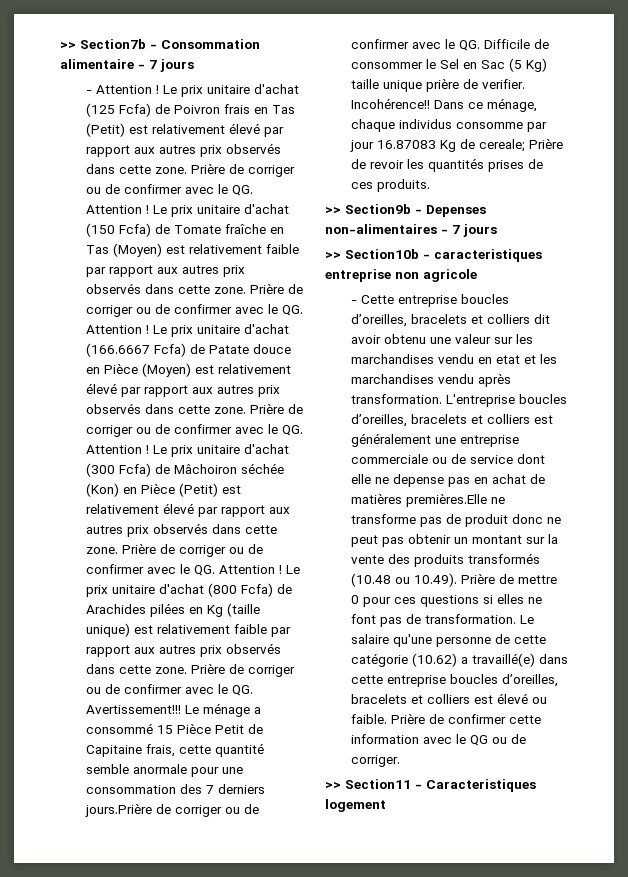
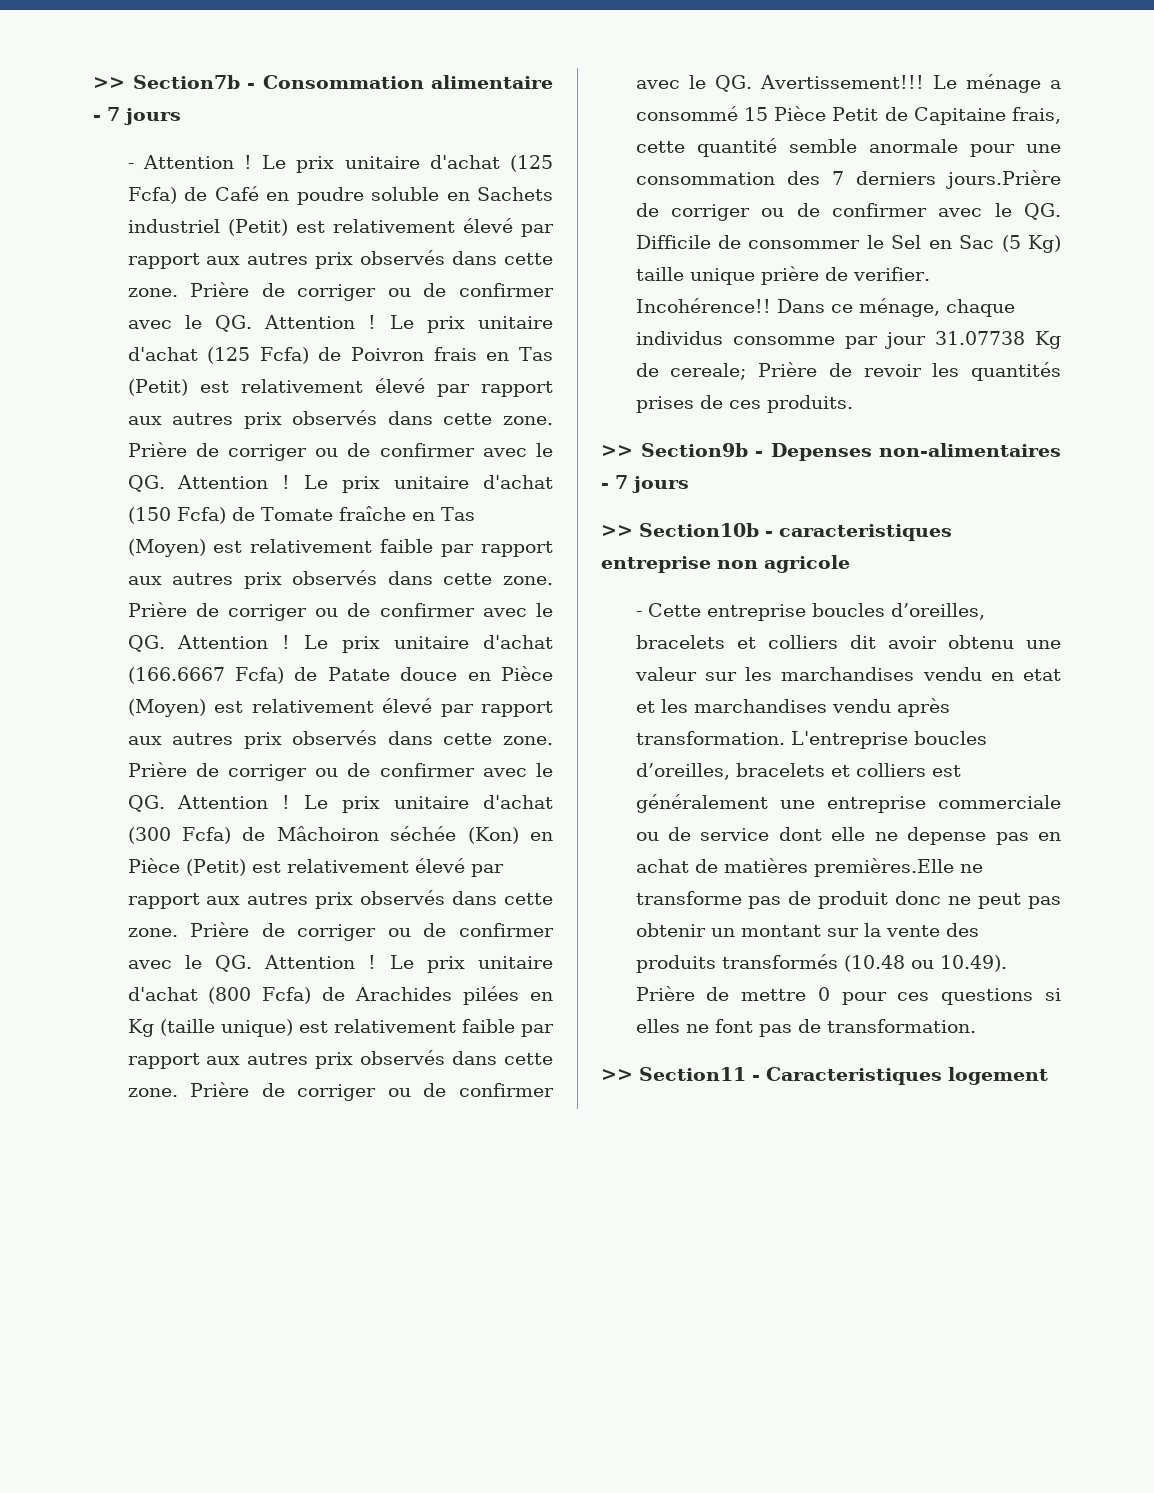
(170, 109) none -> [214,186,553,205] [127,218,554,237] [127,250,553,269] [127,282,554,301] [127,315,553,333] [127,347,342,364] Café en poudre soluble en Sachets industriel (Petit) est relativement élevé par rapport aux autres prix observés dans cette zone. Prière de corriger ou de confirmer avec le QG. Attention ! Le prix unitaire d'achat (125 Fcfa) de
[376,140,436,149] 16.87083 -> [934,331,1025,345] 31.07738
[519,615,534,624] [350,634,546,647] [350,653,568,667] [350,674,558,687] [350,693,547,704] [350,713,541,724] [350,734,526,746] [350,755,400,767] Le salaire qu'une personne de cette catégorie (10.62) a travaillé(e) dans cette entreprise boucles d’oreilles, bracelets et colliers est élevé ou faible. Prière de confirmer cette information avec le QG ou de corriger. -> (976, 1026) none

